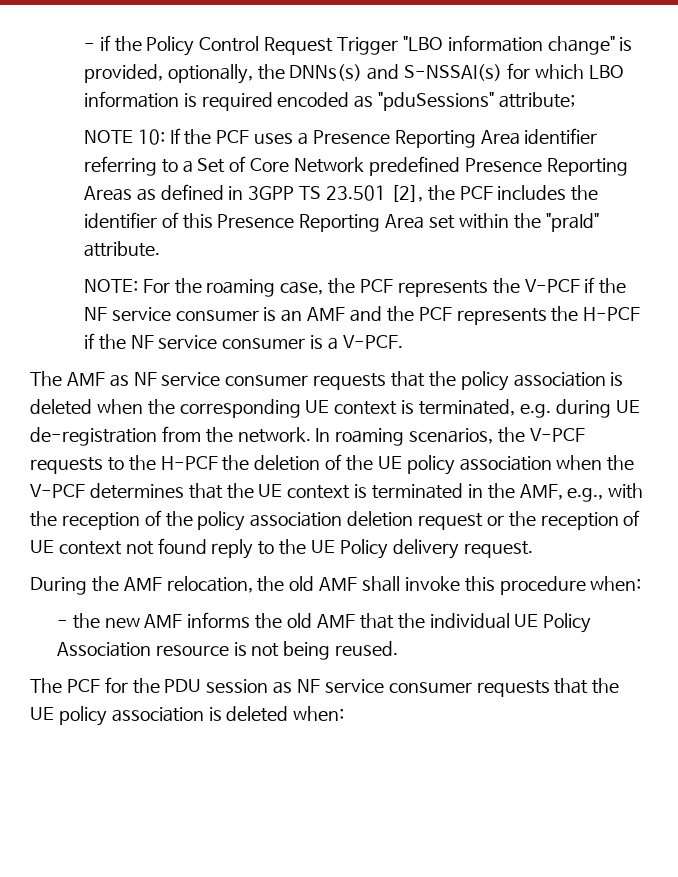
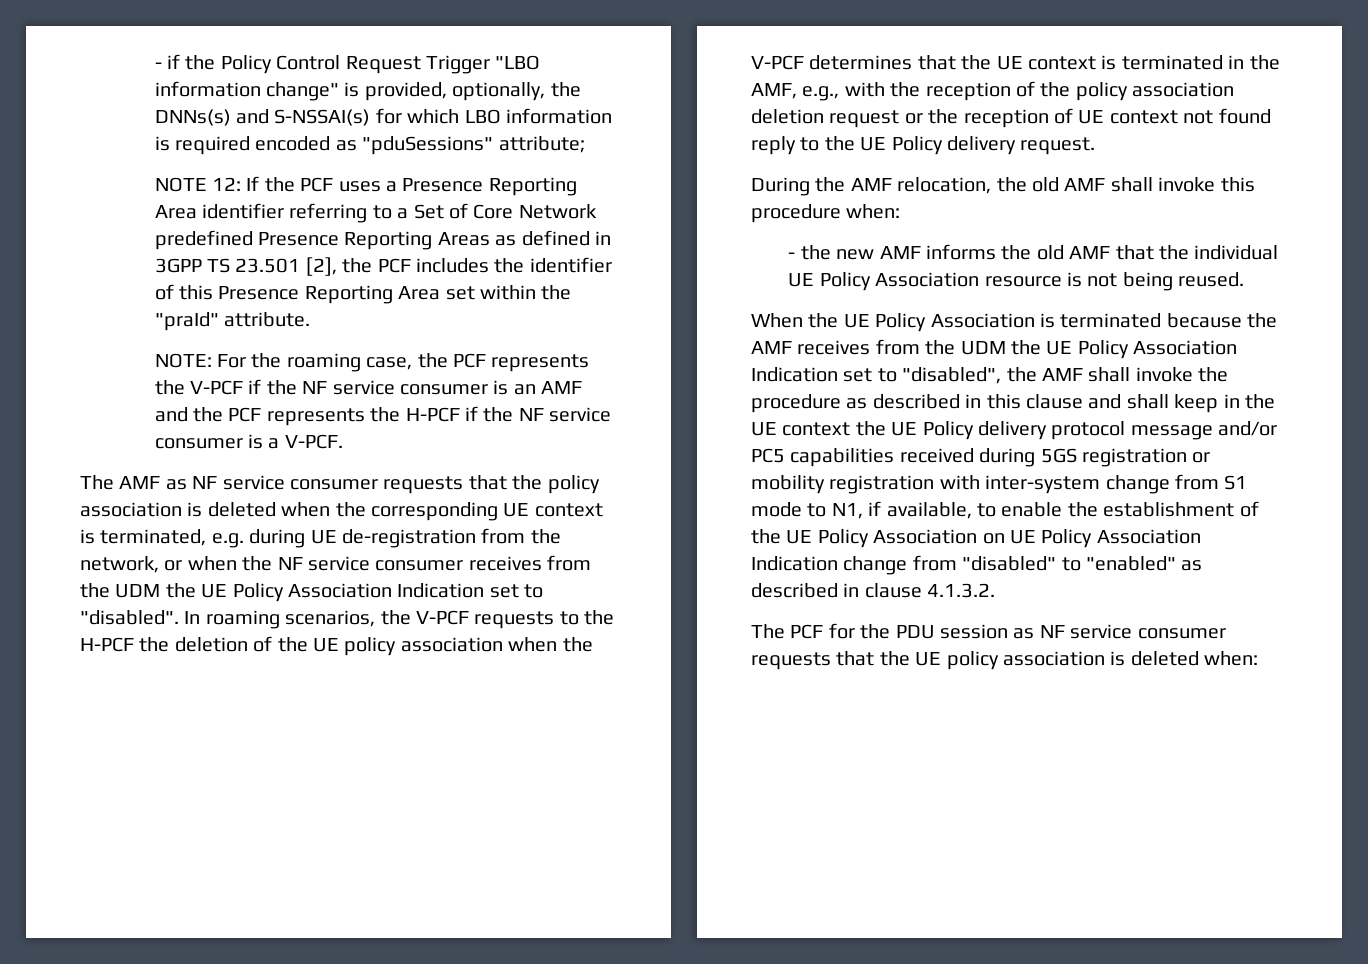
[137,129,165,145] 10: -> [212,177,242,191] 12:
[237,427,311,443] network. -> [80,555,592,573] [80,583,544,602] [80,610,179,625] network, or when the NF service consumer receives from the UDM the UE Policy Association Indication set to "disabled".
(399, 648) none -> [751,313,1278,332] [751,339,1238,359] [751,367,1229,384] [751,394,1275,413] [751,421,1278,440] [751,448,1211,467] [751,474,1248,494] [751,501,1259,519] [751,529,1201,548] [751,555,1203,575] [751,583,996,598] // When the UE Policy Association is terminated because the AMF receives from the UDM the UE Policy Association Indication set to "disabled", the AMF shall invoke the procedure as described in this clause and shall keep in the UE context the UE Policy delivery protocol message and/or PC5 capabilities received during 5GS registration or mobility registration with inter-system change from S1 mode to N1, if available, to enable the establishment of the UE Policy Association on UE Policy Association Indication change from "disabled" to "enabled" as described in clause 4.1.3.2.

